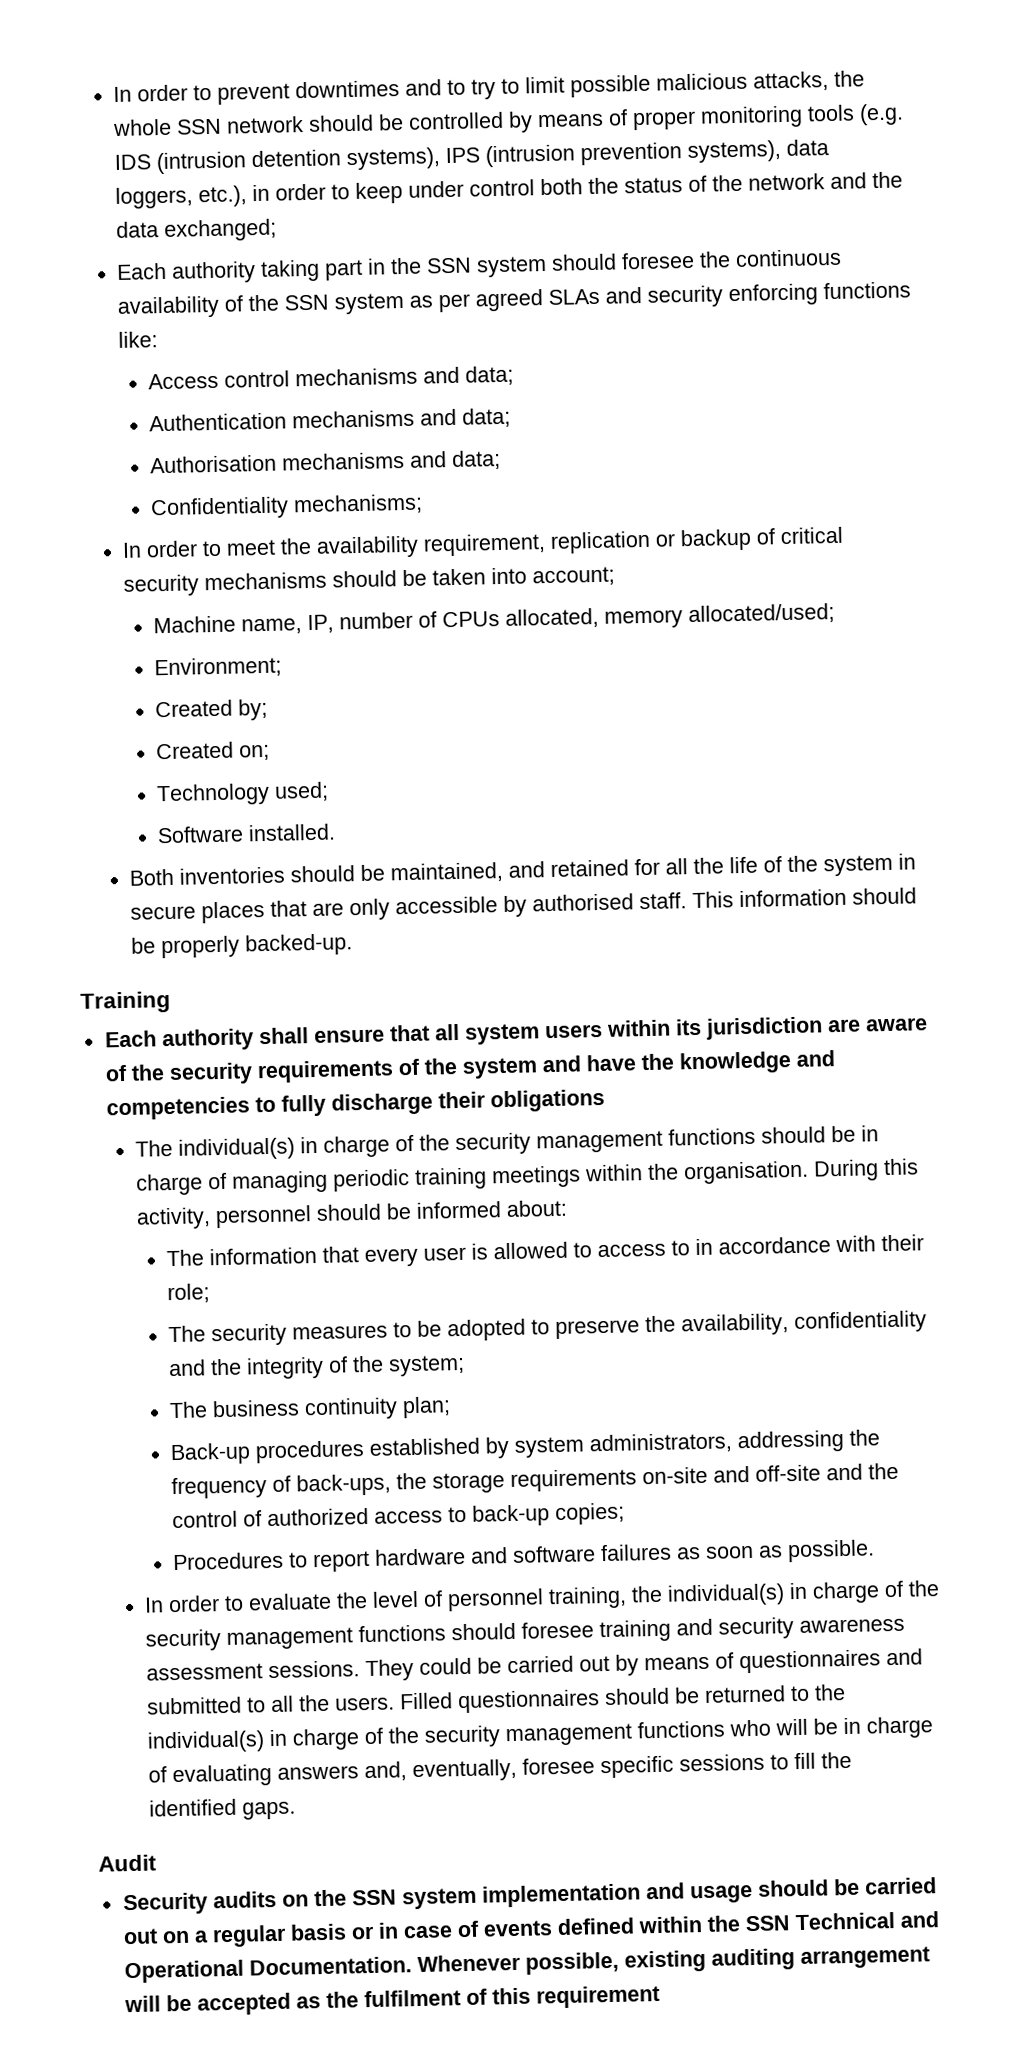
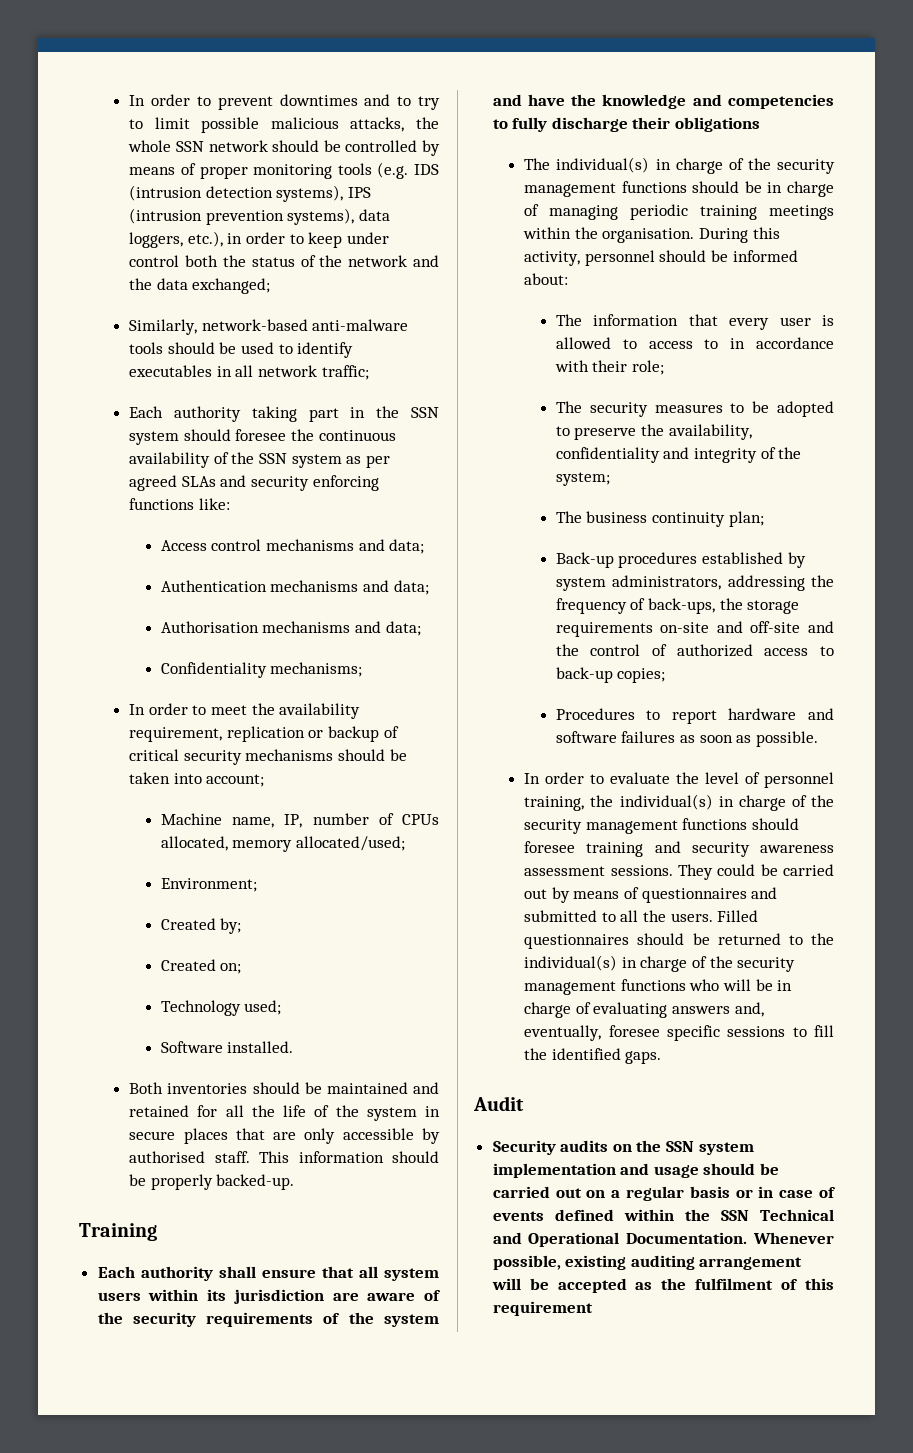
[251,149,342,168] detention -> [205,186,273,198] detection
(278, 230) none -> [129,319,409,335] [129,342,354,358] [129,365,369,380] // Similarly, network-based anti-malware tools should be used to identify executables in all network traffic;
[390,861,504,884] maintained, -> [326,1082,408,1094] maintained
[209,1358,242,1376] the -> (690, 453) none

